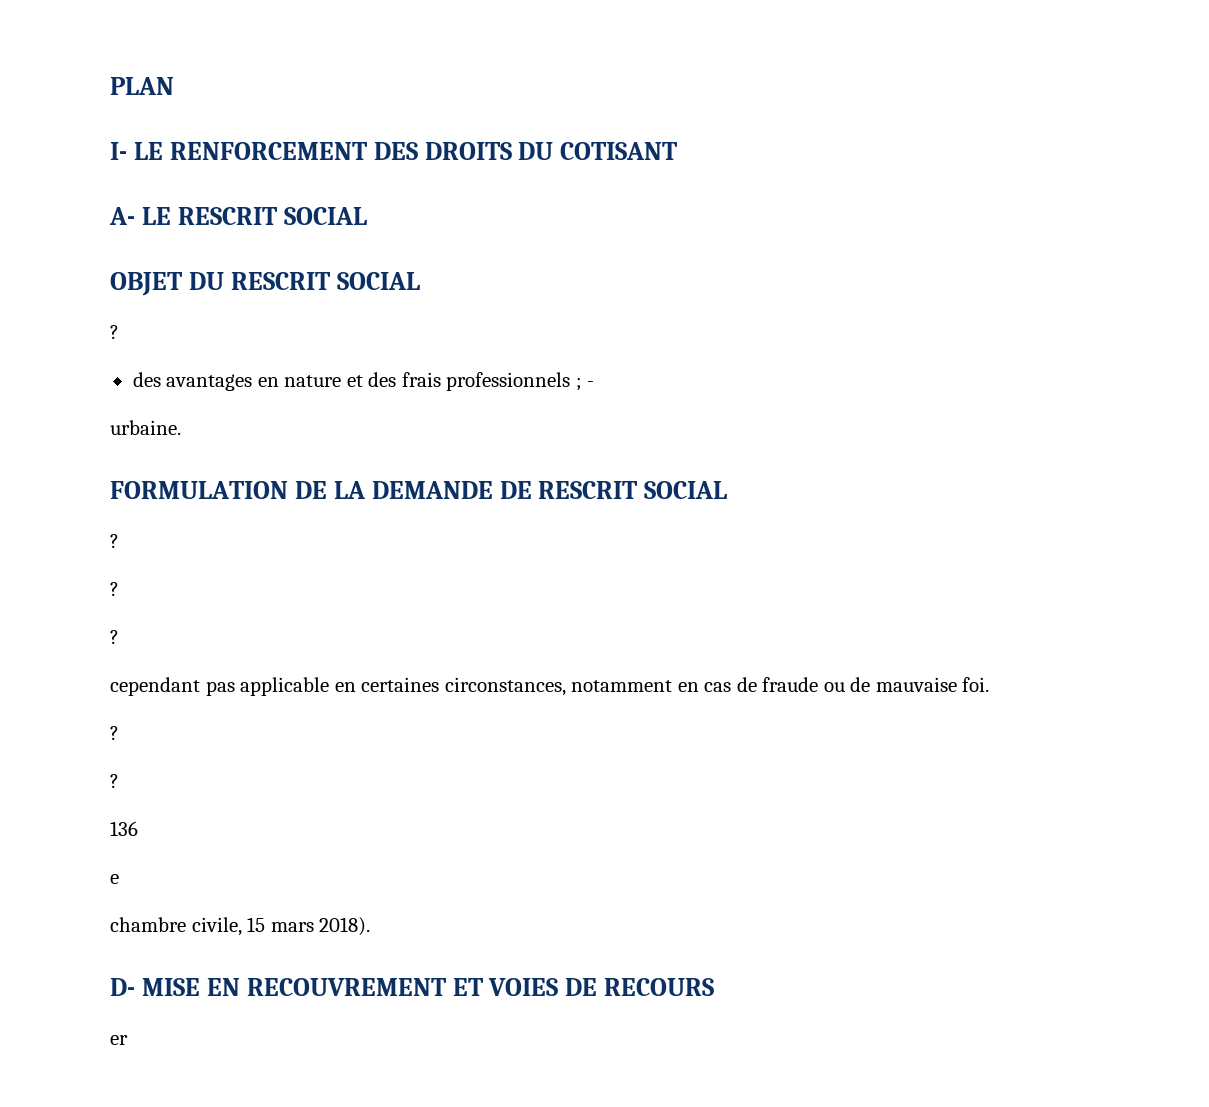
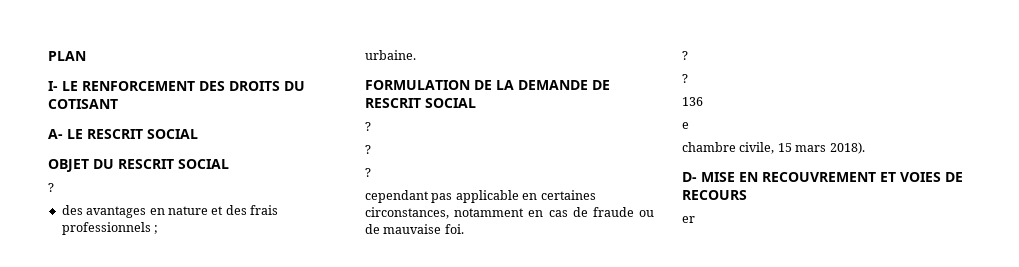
[587,381,595,387] - -> (159, 229) none

